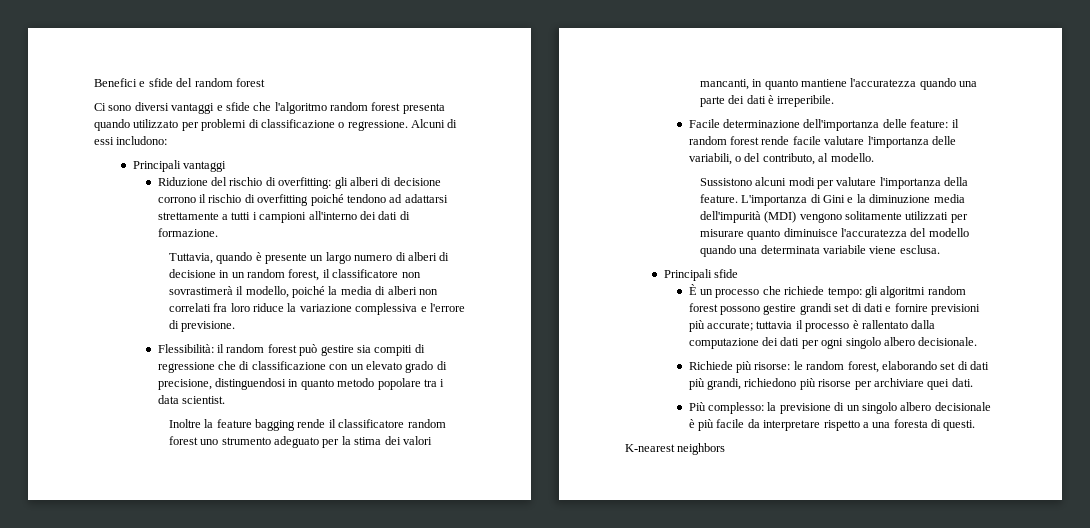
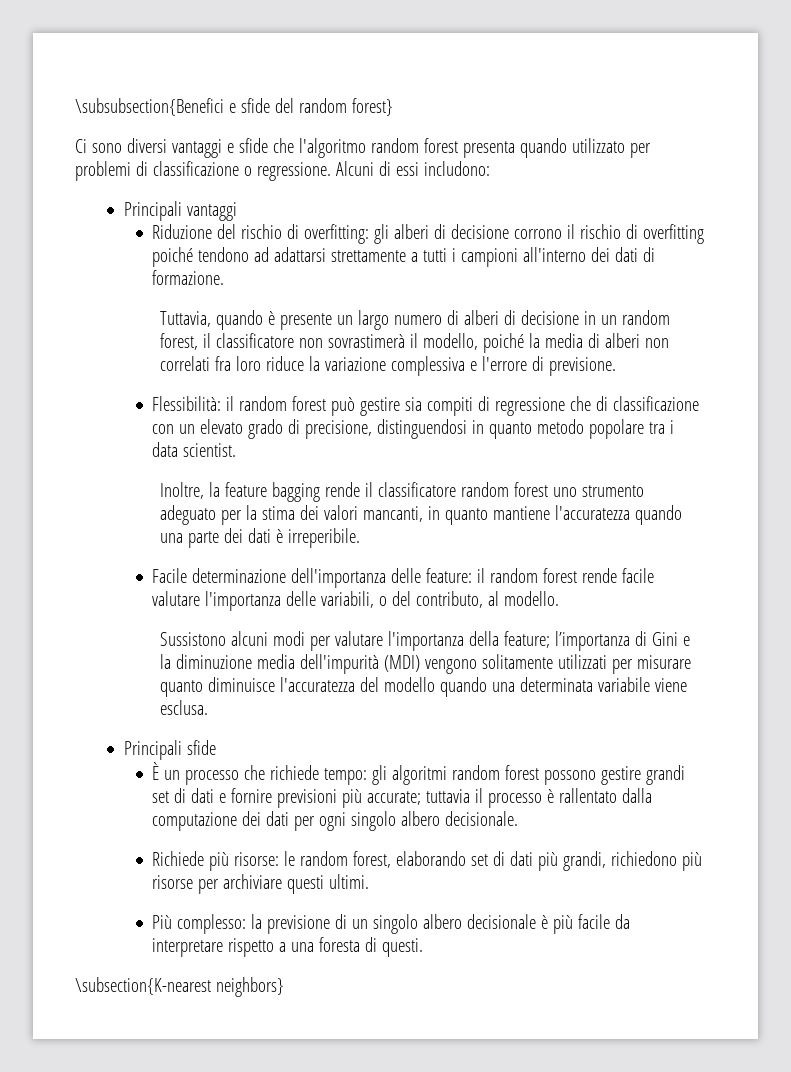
[94,78,137,87] Benefici -> [75,98,224,116] \subsubsection{Benefici
[235,78,265,87] forest -> [351,98,393,116] forest}
[168,419,201,428] Inoltre -> [160,482,205,499] Inoltre,
[699,194,808,206] feature. L'importanza -> [504,631,631,651] feature; l’importanza
[927,378,973,390] quei dati. -> [287,874,370,894] questi ultimi.
[625,443,726,455] K-nearest neighbors -> [75,977,284,997] \subsection{K-nearest neighbors}

